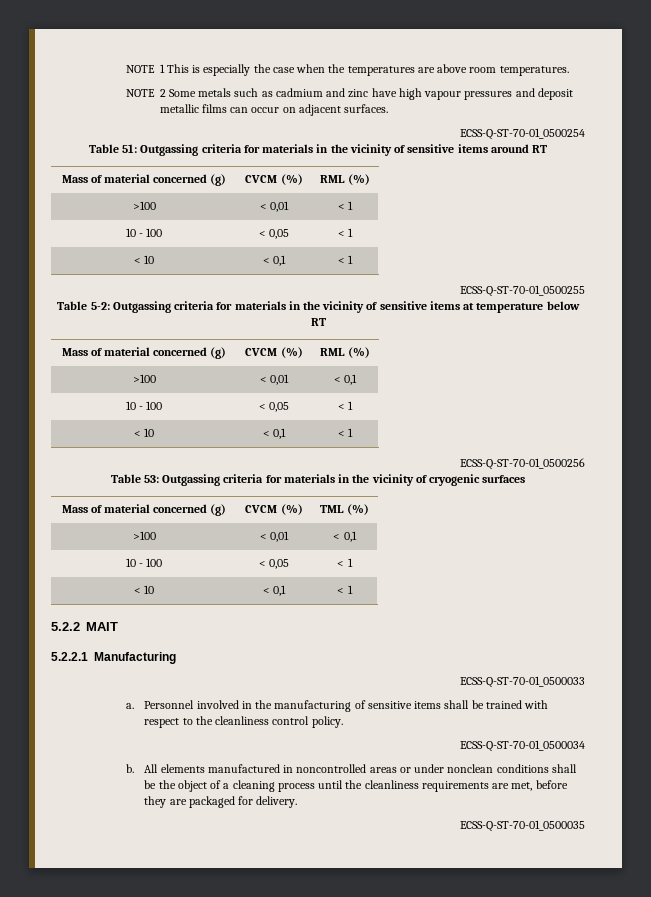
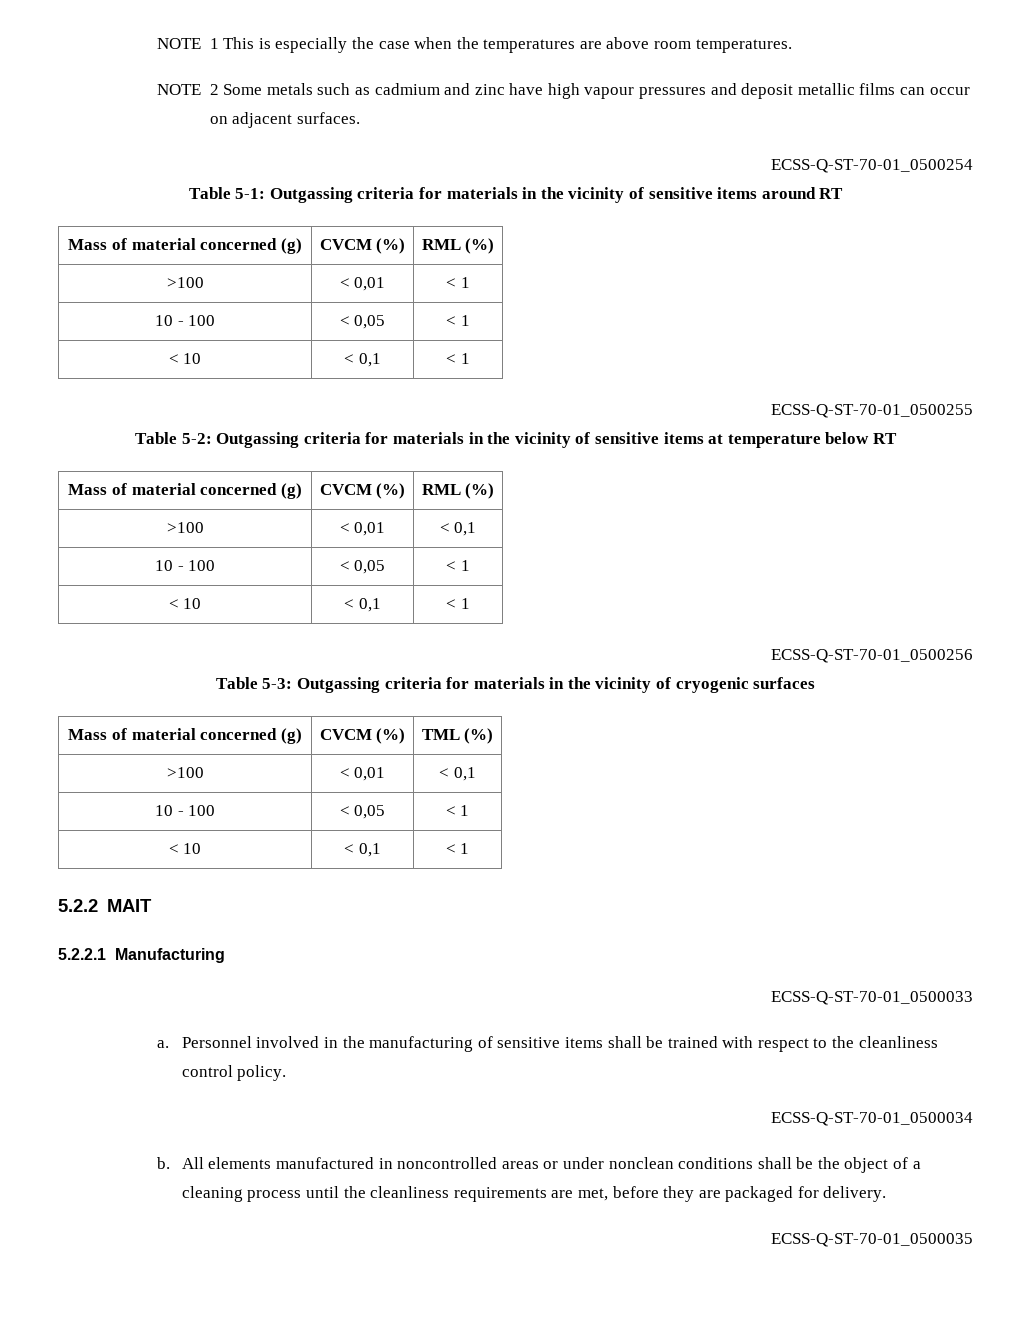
[122,144,138,153] 51: -> [235,188,266,199] 5-1:
[143,475,159,483] 53: -> [262,678,293,689] 5-3:

